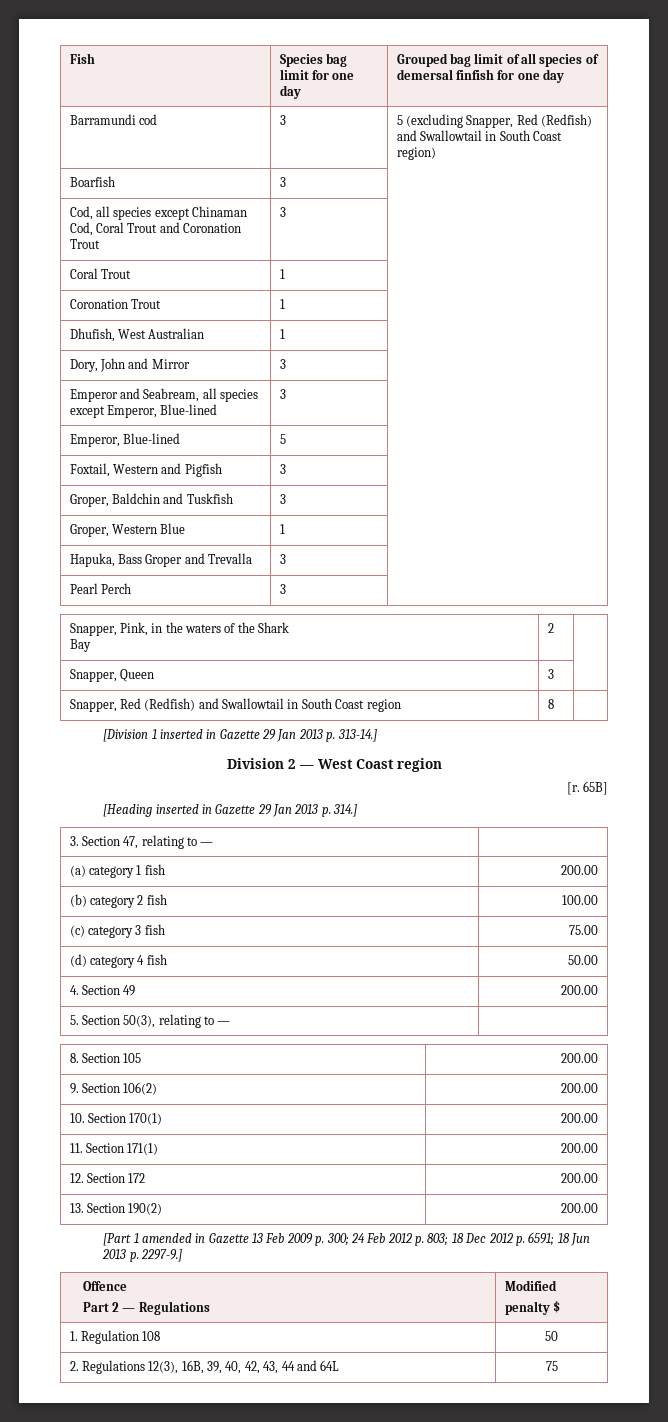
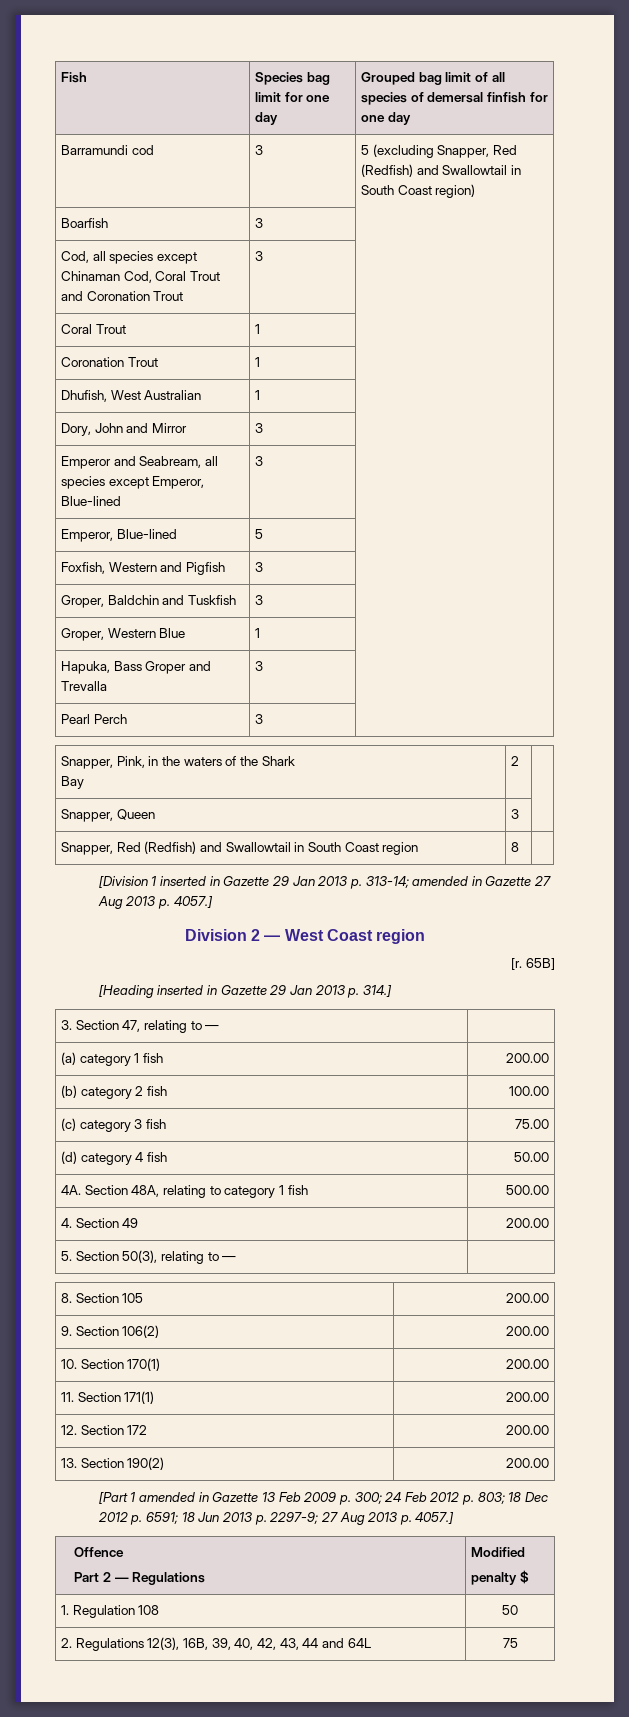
[69,463,110,477] Foxtail, -> [61,562,106,574] Foxfish,
[337,729,377,742] 313-14.] -> [365,876,552,888] [97,896,213,909] 313-14; amended in Gazette 27 Aug 2013 p. 4057.]
(599, 960) none -> [61,1185,308,1198] [505,1185,549,1195] // 4A. Section 48A, relating to category 1 fish | 500.00
[140,1249,182,1262] 2297-9.] -> [269,1512,455,1525] 2297-9; 27 Aug 2013 p. 4057.]

